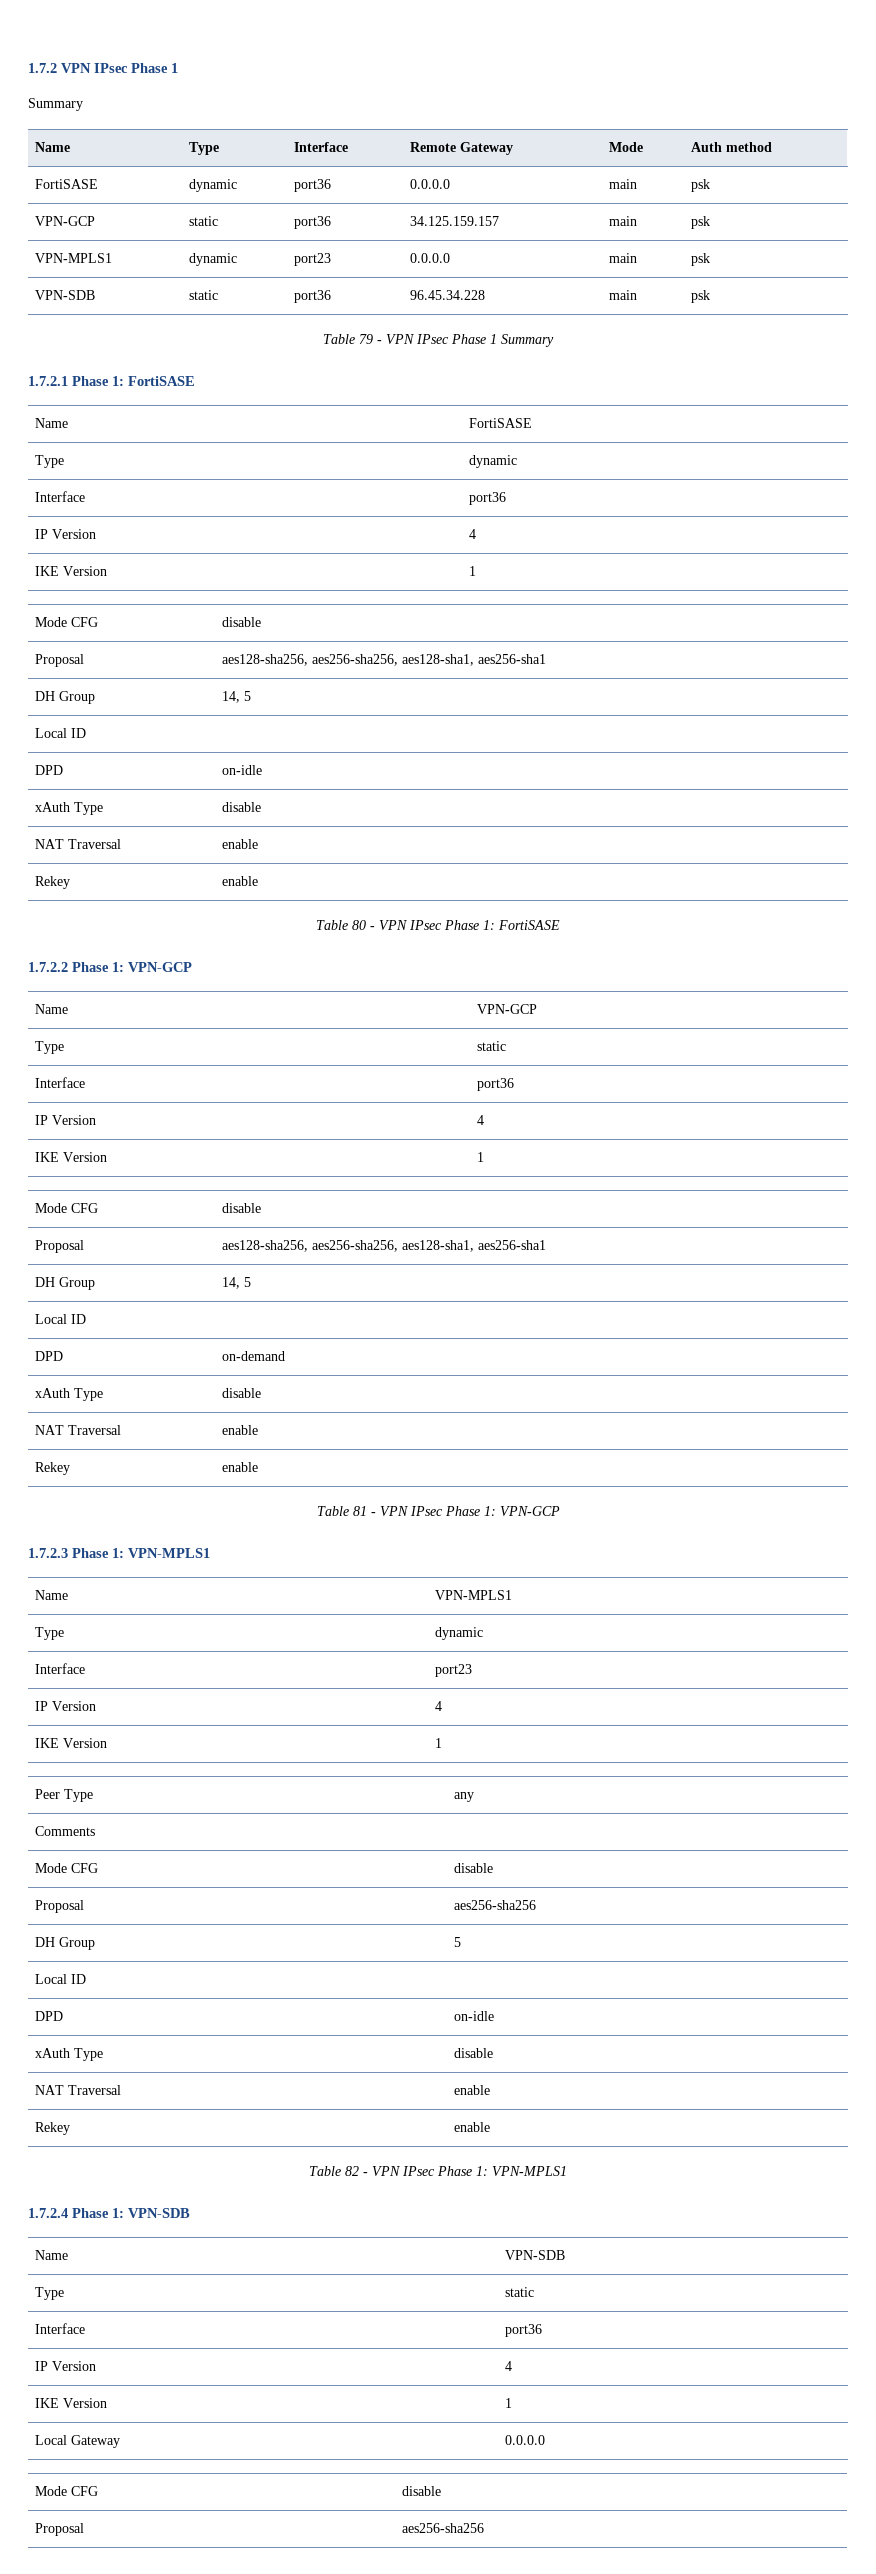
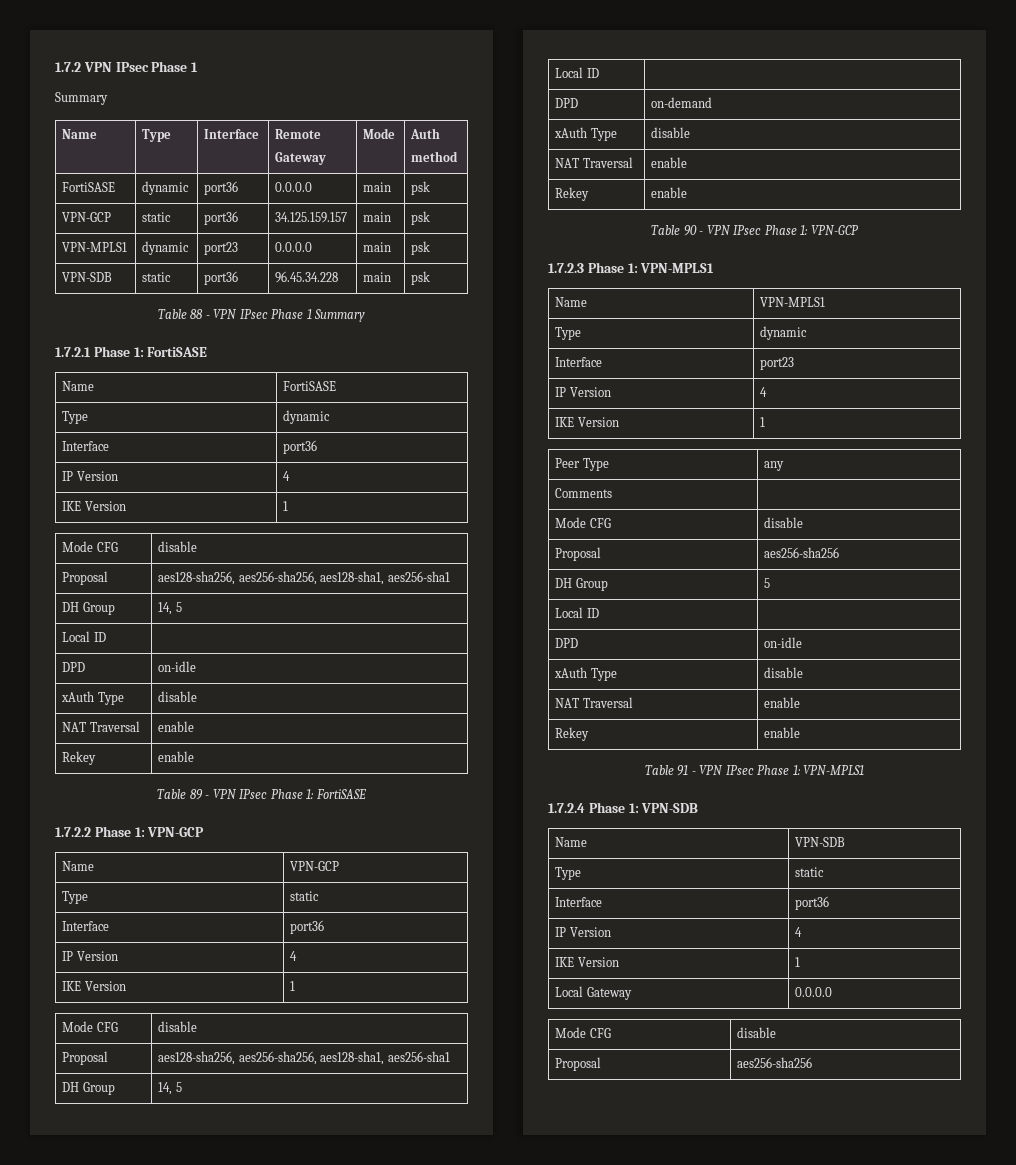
[359,334,373,344] 79 -> [190,309,204,319] 88
[352,920,366,930] 80 -> [189,789,203,800] 89
[352,1506,367,1516] 81 -> [683,225,697,236] 90
[345,2166,359,2176] 82 -> [677,765,689,776] 91

